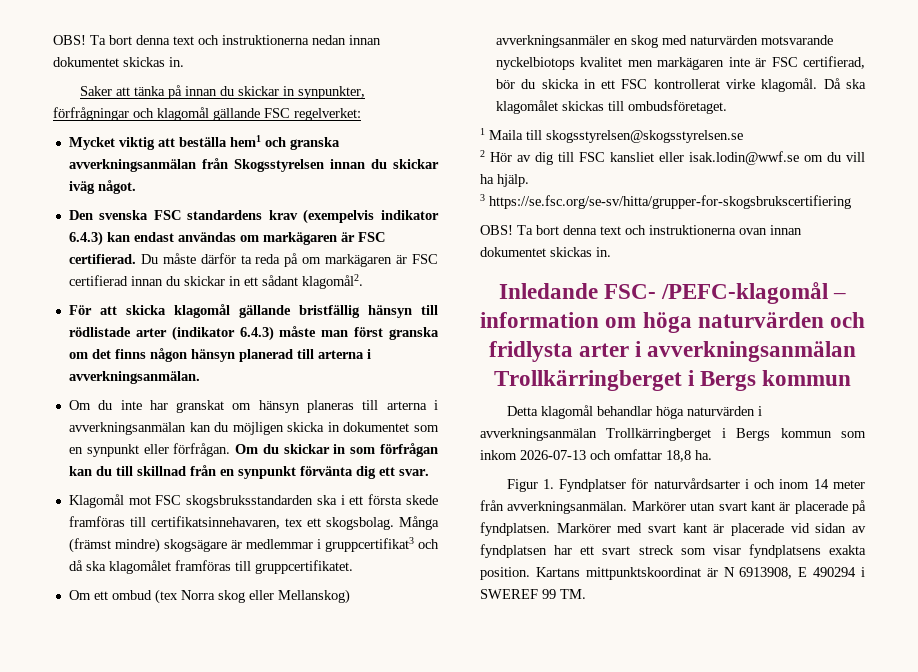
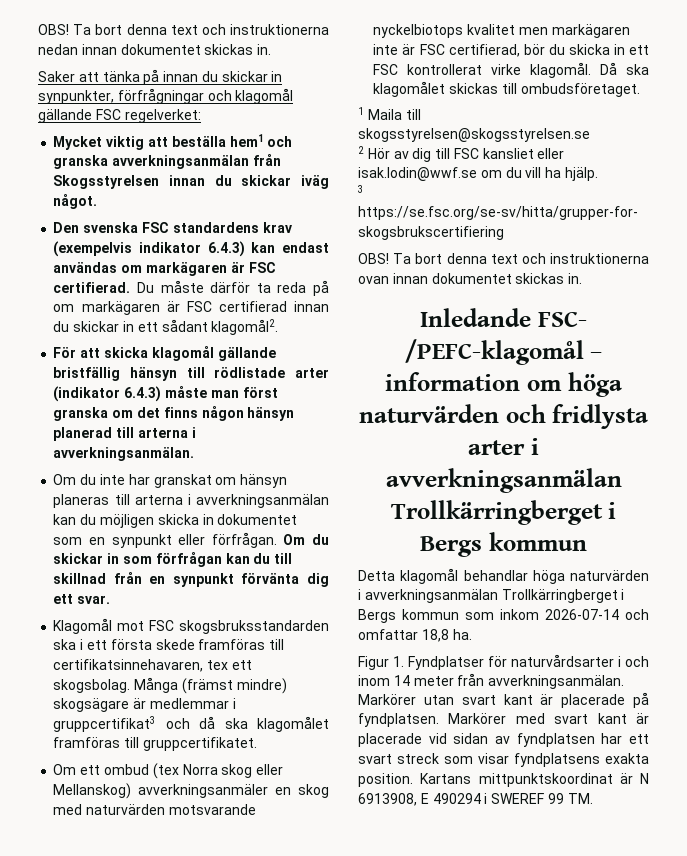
[520,450,586,460] 2026-07-13 -> [545,609,619,620] 2026-07-14

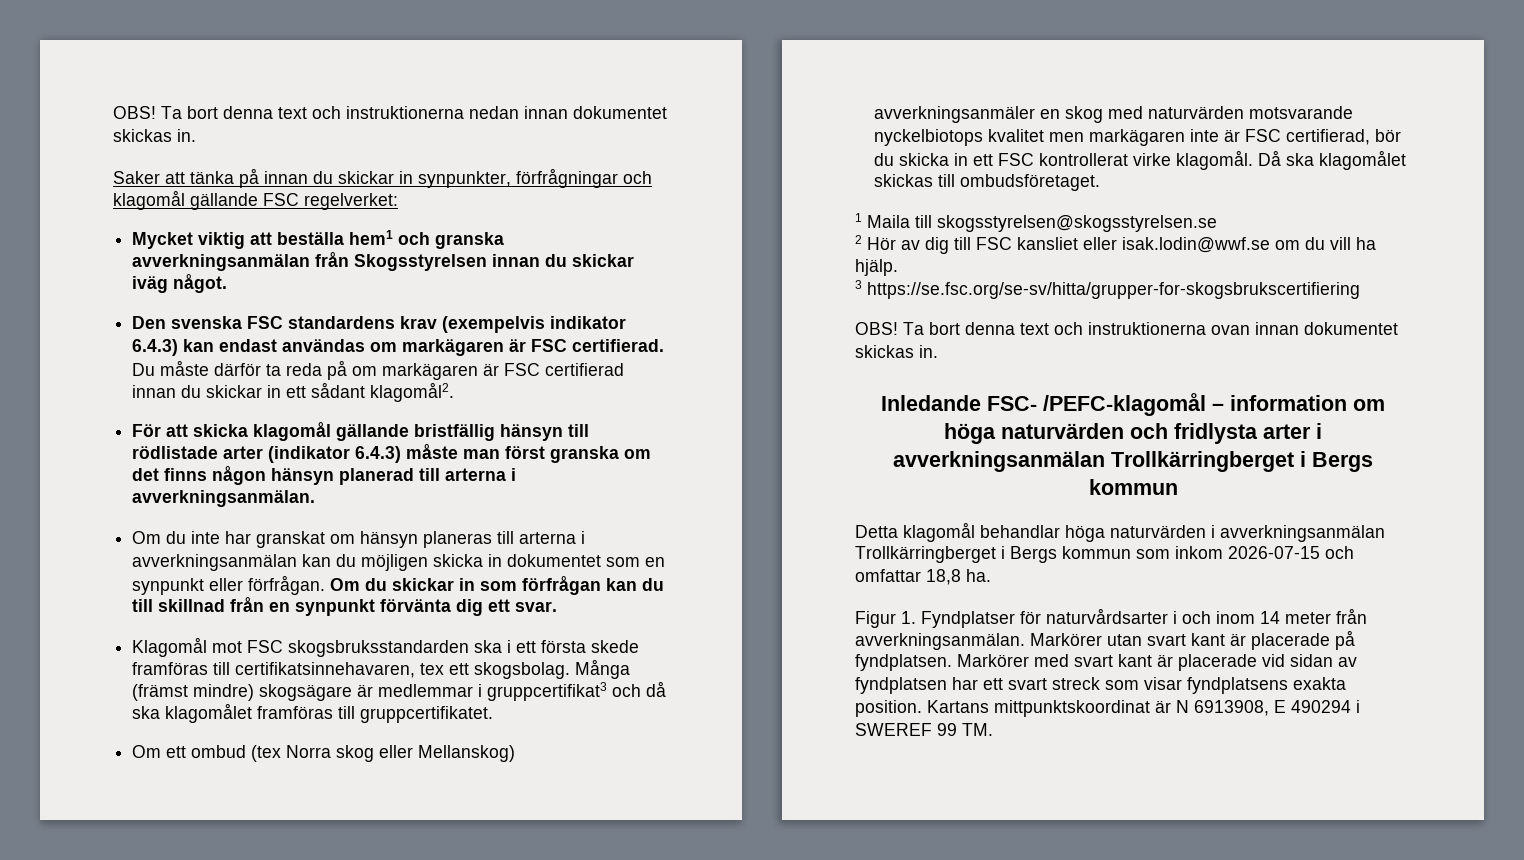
[545,609,619,620] 2026-07-14 -> [1228,546,1320,559] 2026-07-15

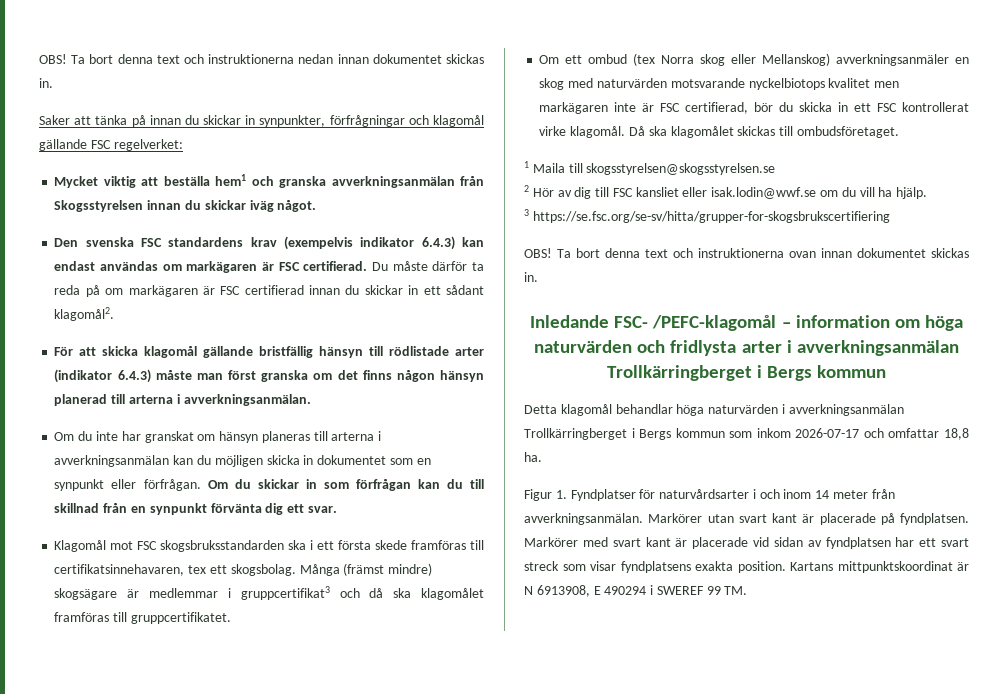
[1228,546,1320,559] 2026-07-15 -> [795,428,860,438] 2026-07-17

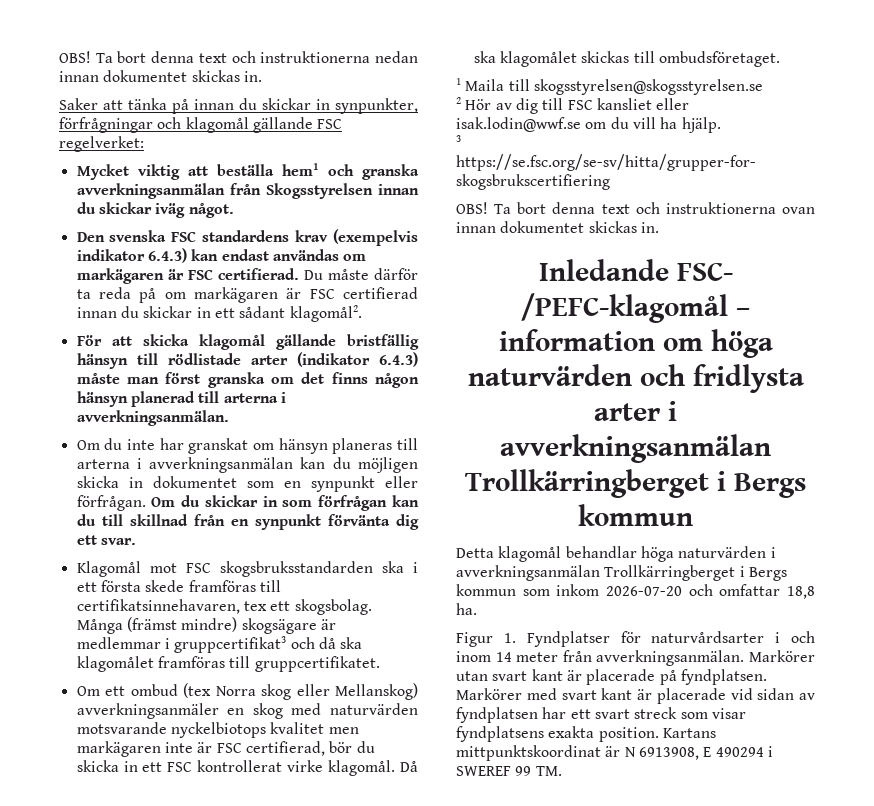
[795,428,860,438] 2026-07-17 -> [606,586,682,596] 2026-07-20

